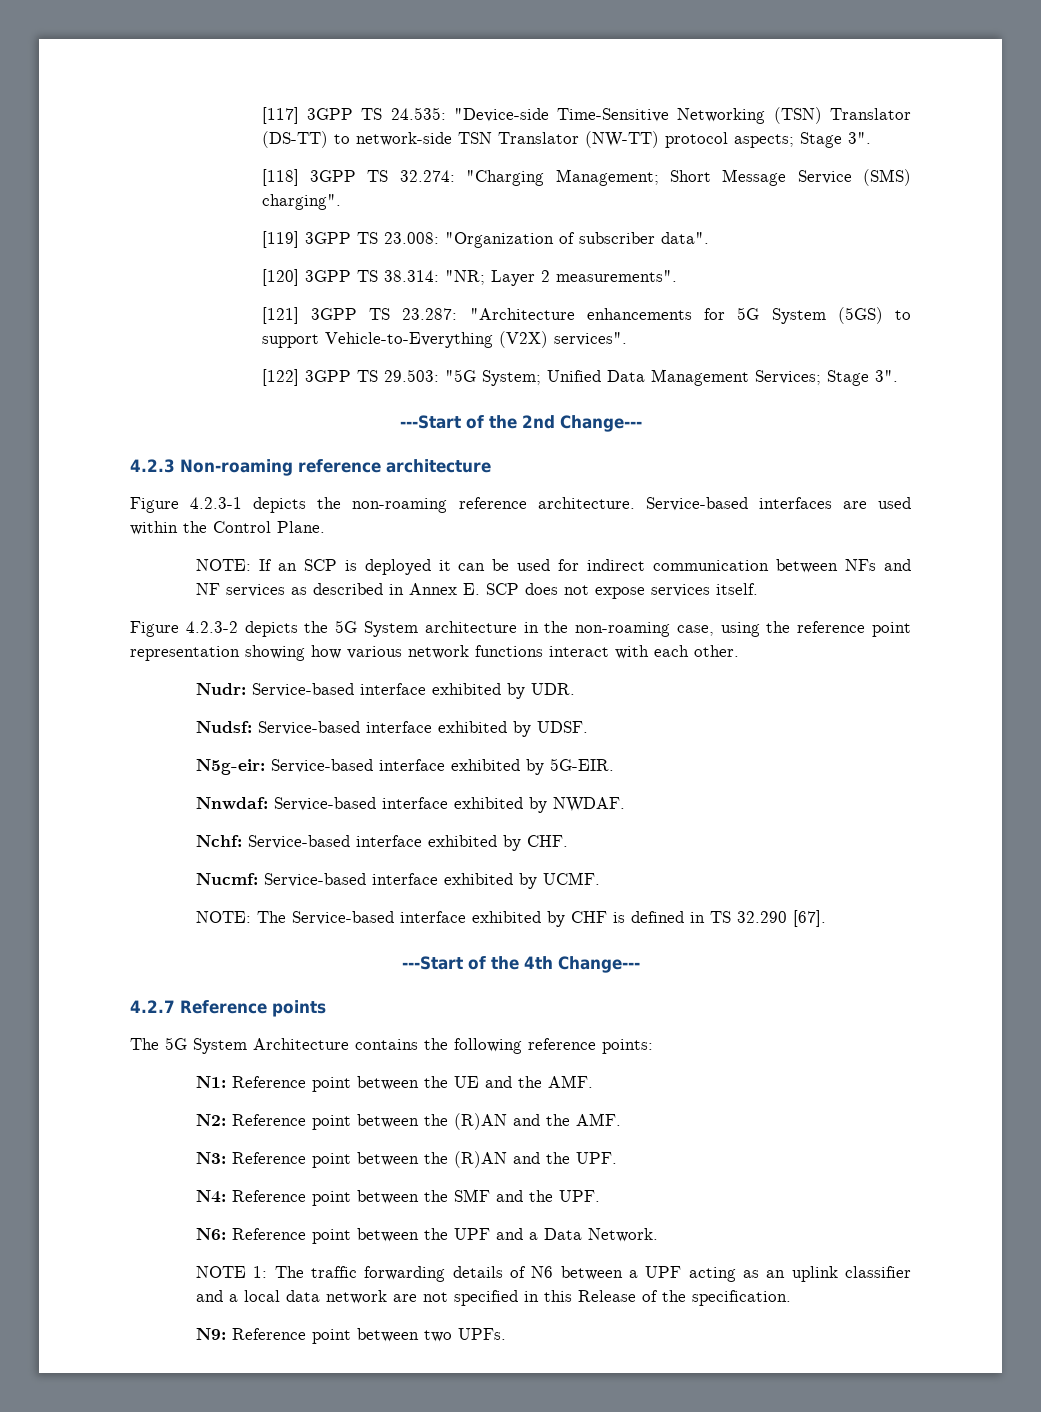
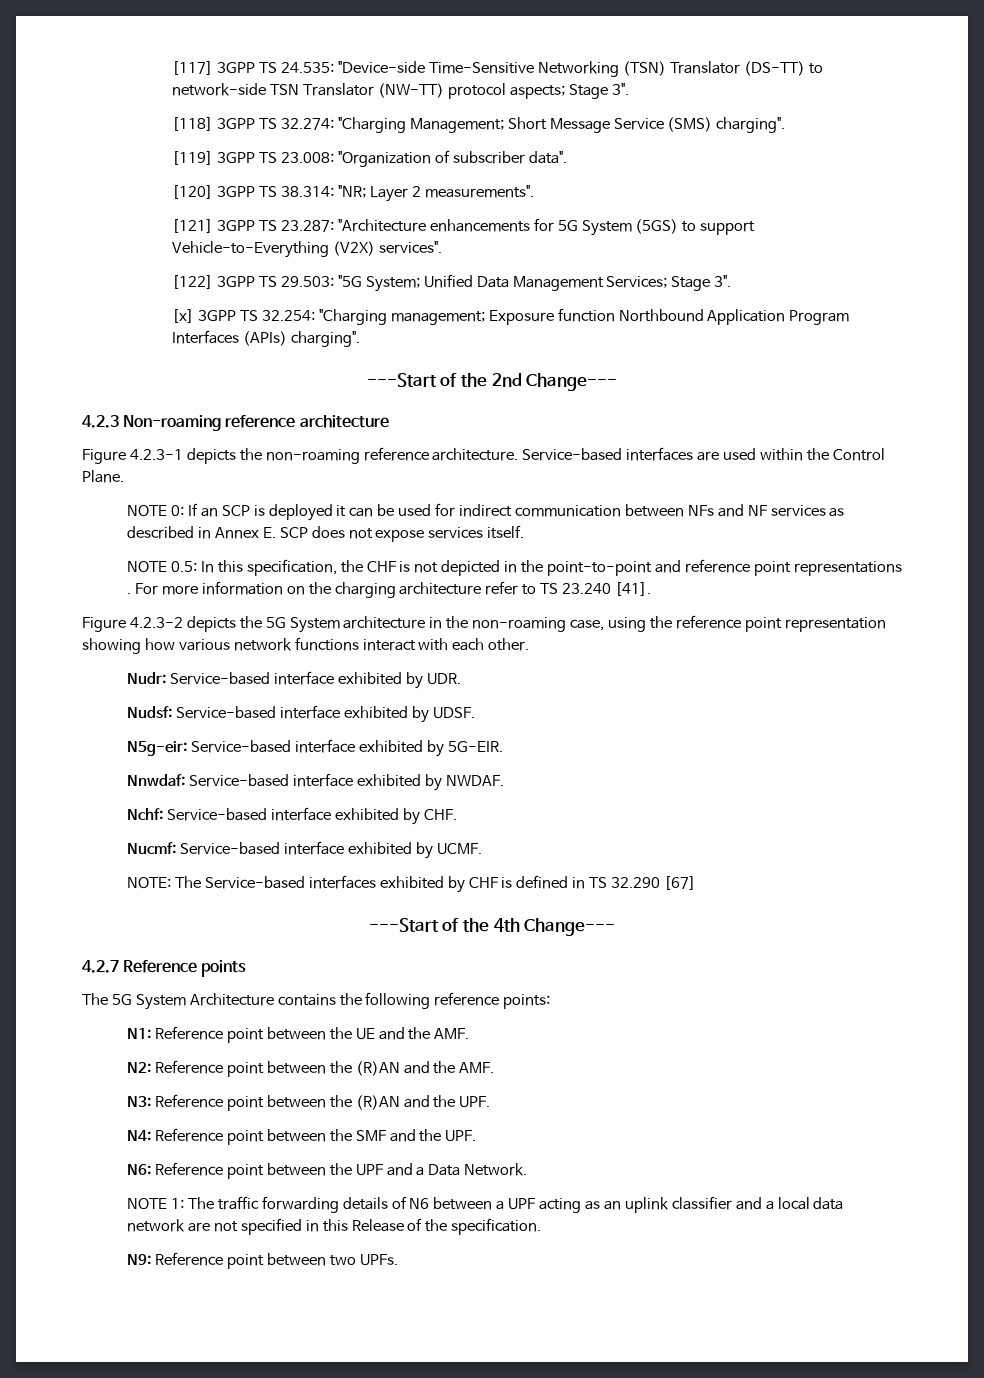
(898, 376) none -> [172,308,850,325] [172,330,361,347] // [x] 3GPP TS 32.254: "Charging management; Exposure function Northbound Application Program Interfaces (APIs) charging".
[195,559,251,571] NOTE: -> [127,505,185,517] NOTE 0:
(758, 589) none -> [127,559,902,576] [127,581,652,598] // NOTE 0.5: In this specification, the CHF is not depicted in the point-to-point and reference point representations . For more information on the charging architecture refer to TS 23.240 [41].
[399,911,466,923] interface -> [308,875,376,889] interfaces
[792,910,826,927] [67]. -> [664,876,697,890] [67]

